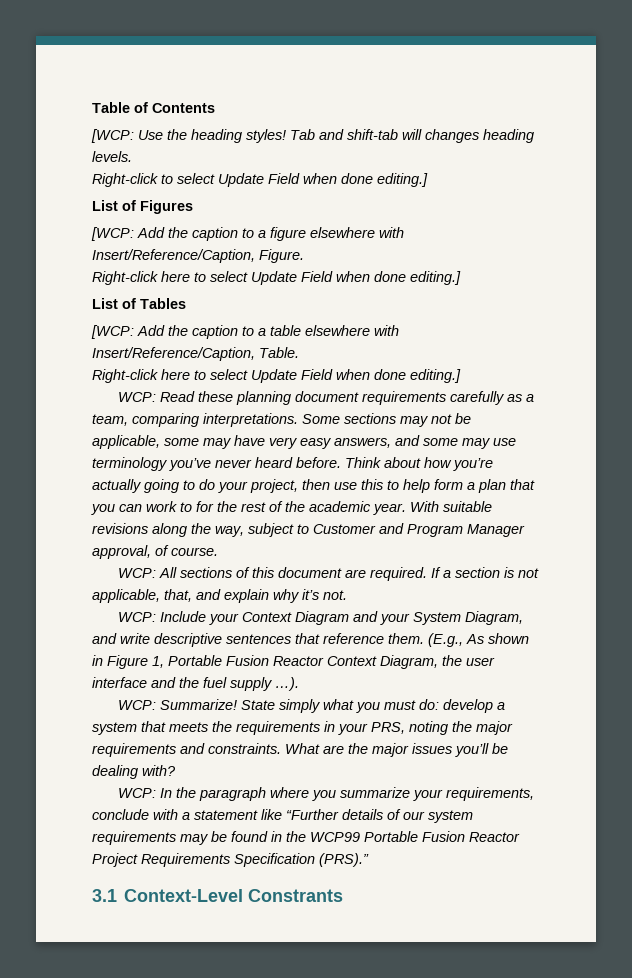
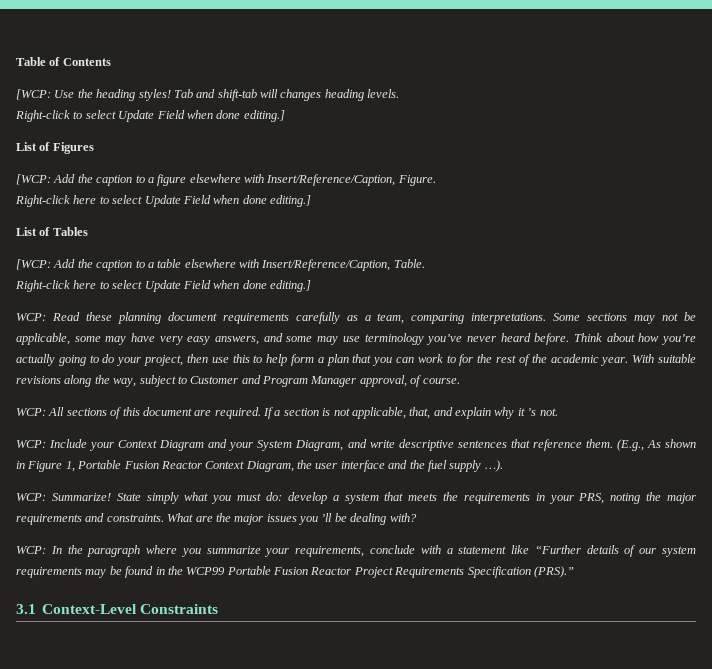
[302,589,319,600] it’s -> [517,408,537,416] it ’s
[455,743,489,757] you’ll -> [298,513,333,525] you ’ll
[248,889,344,902] Constrants -> [140,604,219,614] Constraints

